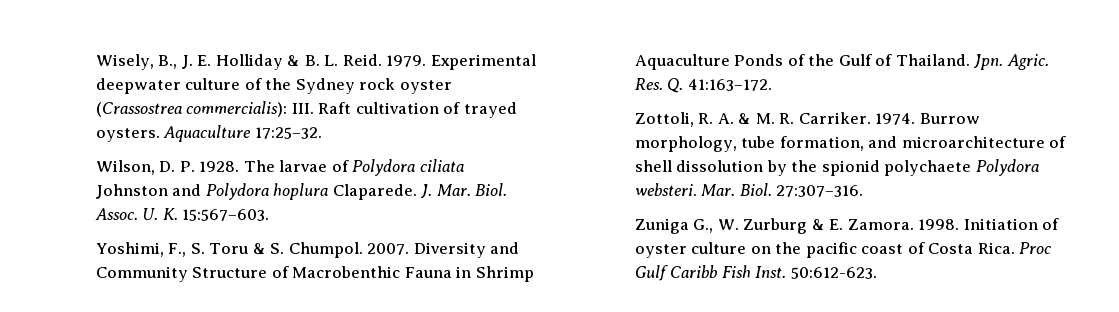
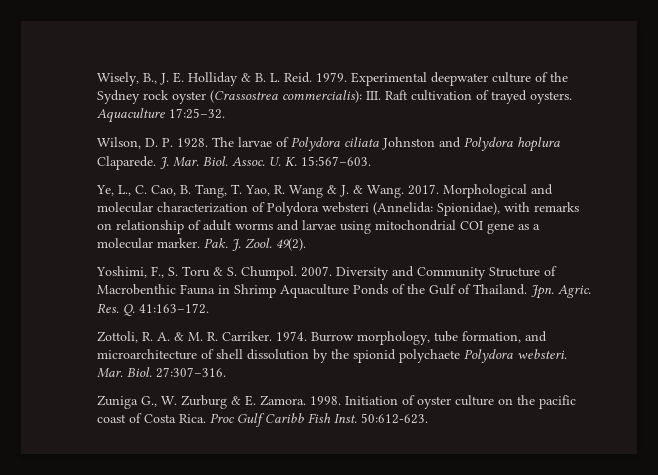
(270, 215) none -> [95,184,553,198] [96,202,579,216] [96,220,540,234] [96,238,306,251] // Ye, L., C. Cao, B. Tang, T. Yao, R. Wang & J. & Wang. 2017. Morphological and molecular characterization of Polydora websteri (Annelida: Spionidae), with remarks on relationship of adult worms and larvae using mitochondrial COI gene as a molecular marker. Pak. J. Zool. 49(2).

